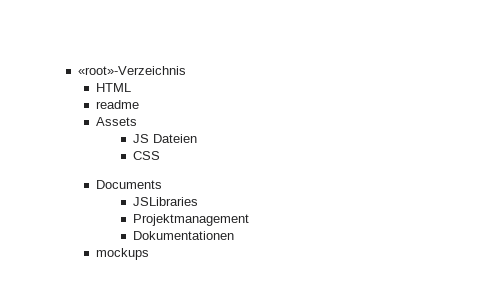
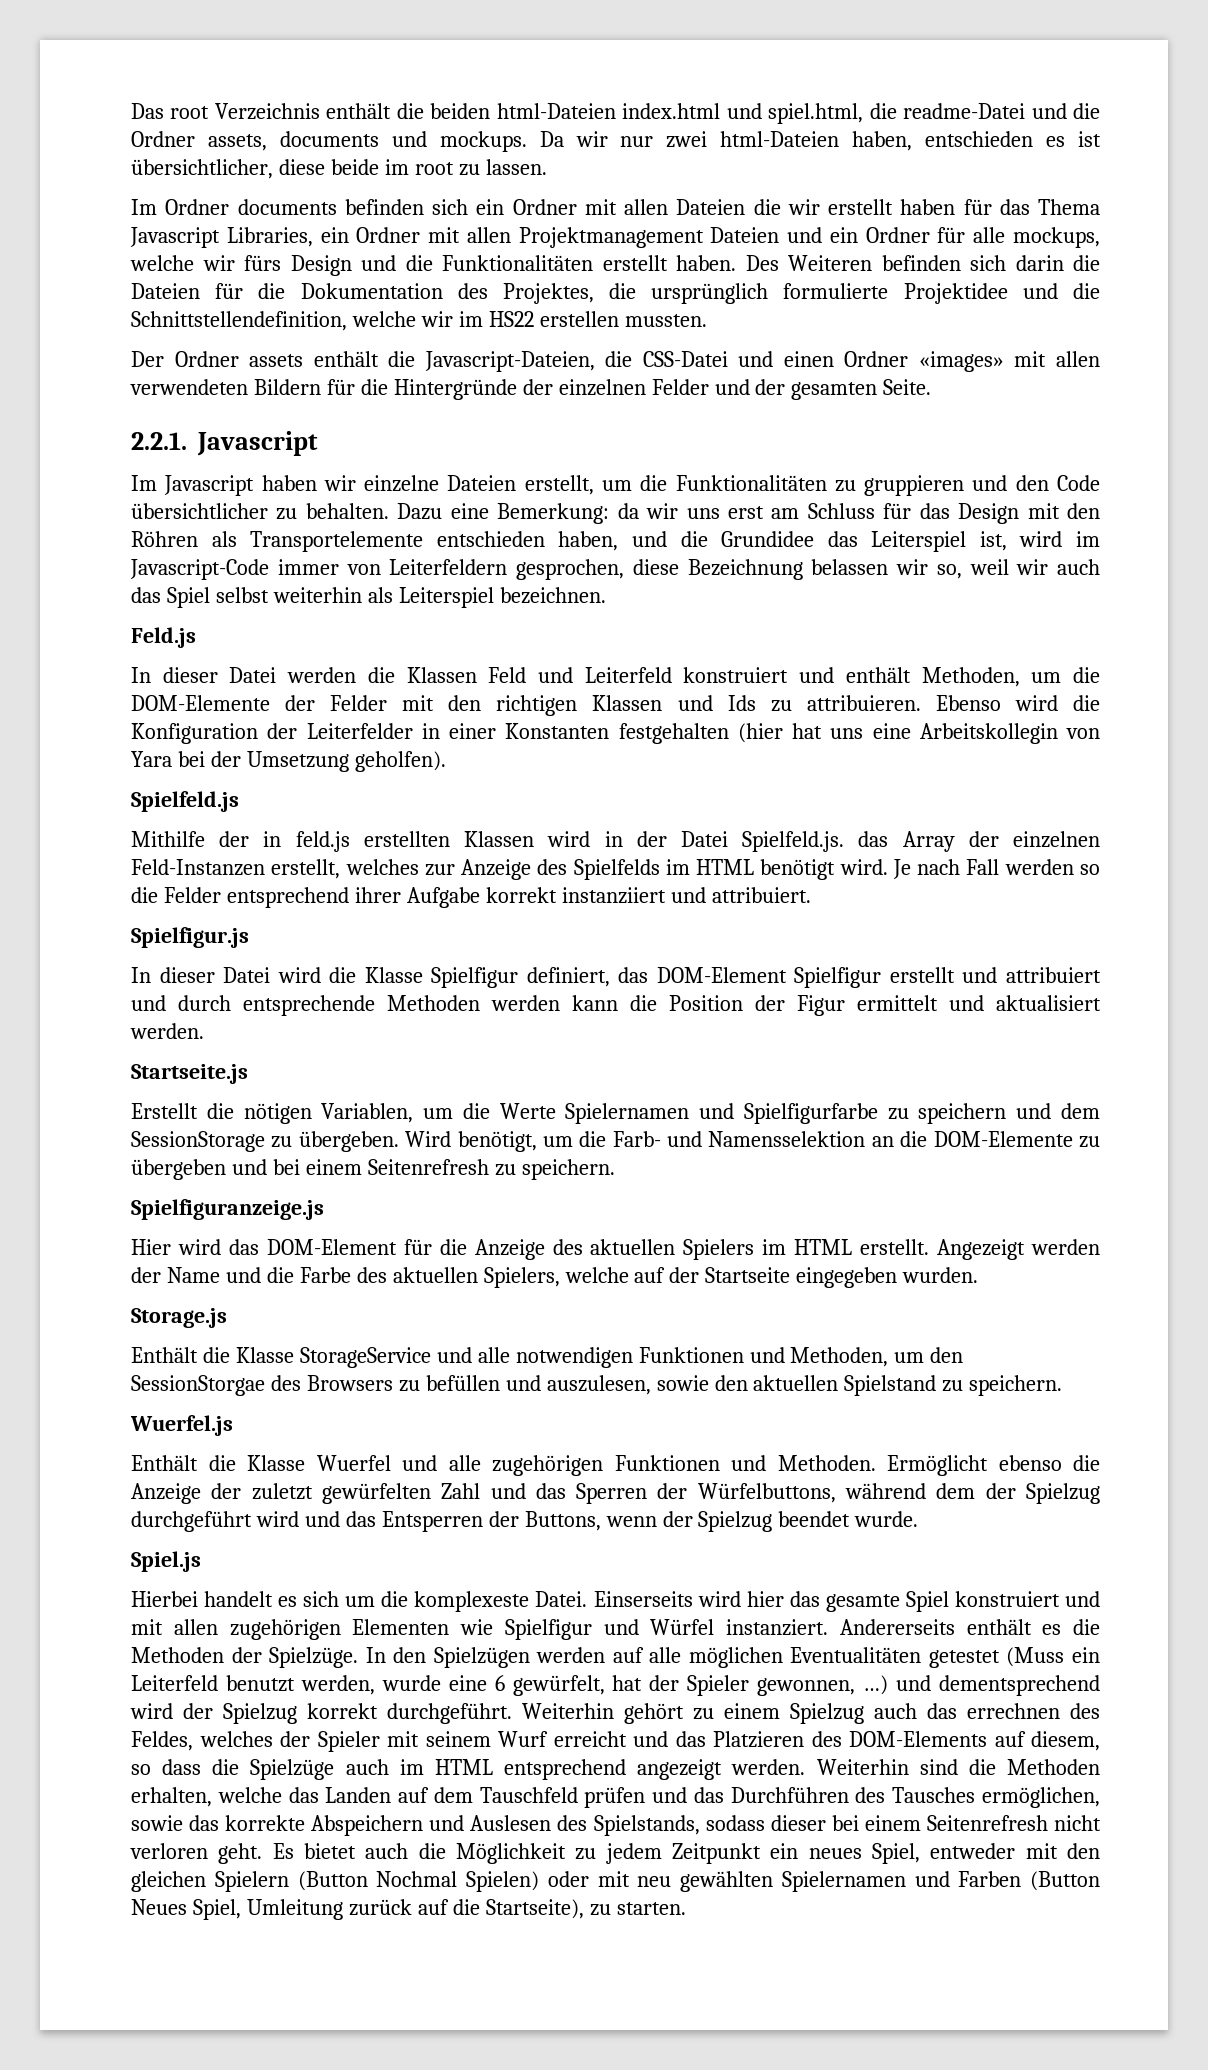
[77,66,186,75] [96,83,132,92] [96,100,140,109] [96,117,138,126] [132,134,197,143] [132,151,160,160] [96,180,163,189] [132,197,198,206] [132,214,249,226] [132,231,234,240] [96,248,150,260] «root»-Verzeichnis // HTML // readme // Assets // JS Dateien // CSS // Documents // JSLibraries // Projektmanagement // Dokumentationen // mockups -> [131,103,1100,124] [131,131,1101,152] [131,159,547,179] [131,199,1100,215] [130,227,1100,248] [130,255,1100,276] [131,283,1101,304] [131,311,707,331] [131,351,1100,372] [130,379,932,400] [131,431,318,456] [131,475,1101,496] [131,503,1100,524] [131,531,1101,552] [130,559,1100,580] [131,587,606,608] [131,627,196,648] [131,667,1100,687] [131,695,1101,716] [131,723,1100,744] [131,751,446,772] [131,791,239,812] [131,831,1100,852] [131,859,1100,880] [131,887,811,908] [131,927,249,948] [131,967,1101,988] [131,995,1101,1016] [130,1023,204,1039] [131,1064,248,1084] [131,1103,1100,1124] [131,1131,1100,1152] [131,1159,615,1180] [131,1199,324,1220] [131,1239,1101,1260] [131,1267,979,1288] [131,1308,227,1328] [131,1347,964,1368] [131,1375,1063,1396] [130,1415,233,1436] [131,1455,1100,1476] [131,1483,1100,1504] [131,1511,919,1532] [131,1551,201,1572] [131,1591,1101,1612] [131,1619,1100,1640] [131,1647,1100,1668] [131,1675,1100,1696] [130,1703,1100,1724] [131,1731,1100,1752] [131,1759,1100,1780] [131,1787,1100,1808] [131,1815,1101,1836] [130,1843,1101,1864] [131,1871,1100,1892] [131,1899,686,1920] Das root Verzeichnis enthält die beiden html-Dateien index.html und spiel.html, die readme-Datei und die Ordner assets, documents und mockups. Da wir nur zwei html-Dateien haben, entschieden es ist übersichtlicher, diese beide im root zu lassen. // Im Ordner documents befinden sich ein Ordner mit allen Dateien die wir erstellt haben für das Thema Javascript Libraries, ein Ordner mit allen Projektmanagement Dateien und ein Ordner für alle mockups, welche wir fürs Design und die Funktionalitäten erstellt haben. Des Weiteren befinden sich darin die Dateien für die Dokumentation des Projektes, die ursprünglich formulierte Projektidee und die Schnittstellendefinition, welche wir im HS22 erstellen mussten. // Der Ordner assets enthält die Javascript-Dateien, die CSS-Datei und einen Ordner «images» mit allen verwendeten Bildern für die Hintergründe der einzelnen Felder und der gesamten Seite. // 2.2.1. Javascript // Im Javascript haben wir einzelne Dateien erstellt, um die Funktionalitäten zu gruppieren und den Code übersichtlicher zu behalten. Dazu eine Bemerkung: da wir uns erst am Schluss für das Design mit den Röhren als Transportelemente entschieden haben, und die Grundidee das Leiterspiel ist, wird im Javascript-Code immer von Leiterfeldern gesprochen, diese Bezeichnung belassen wir so, weil wir auch das Spiel selbst weiterhin als Leiterspiel bezeichnen. // Feld.js // In dieser Datei werden die Klassen Feld und Leiterfeld konstruiert und enthält Methoden, um die DOM-Elemente der Felder mit den richtigen Klassen und Ids zu attribuieren. Ebenso wird die Konfiguration der Leiterfelder in einer Konstanten festgehalten (hier hat uns eine Arbeitskollegin von Yara bei der Umsetzung geholfen). // Spielfeld.js // Mithilfe der in feld.js erstellten Klassen wird in der Datei Spielfeld.js. das Array der einzelnen Feld-Instanzen erstellt, welches zur Anzeige des Spielfelds im HTML benötigt wird. Je nach Fall werden so die Felder entsprechend ihrer Aufgabe korrekt instanziiert und attribuiert. // Spielfigur.js // In dieser Datei wird die Klasse Spielfigur definiert, das DOM-Element Spielfigur erstellt und attribuiert und durch entsprechende Methoden werden kann die Position der Figur ermittelt und aktualisiert werden. // Startseite.js // Erstellt die nötigen Variablen, um die Werte Spielernamen und Spielfigurfarbe zu speichern und dem SessionStorage zu übergeben. Wird benötigt, um die Farb- und Namensselektion an die DOM-Elemente zu übergeben und bei einem Seitenrefresh zu speichern. // Spielfiguranzeige.js // Hier wird das DOM-Element für die Anzeige des aktuellen Spielers im HTML erstellt. Angezeigt werden der Name und die Farbe des aktuellen Spielers, welche auf der Startseite eingegeben wurden. // Storage.js // Enthält die Klasse StorageService und alle notwendigen Funktionen und Methoden, um den SessionStorgae des Browsers zu befüllen und auszulesen, sowie den aktuellen Spielstand zu speichern. // Wuerfel.js // Enthält die Klasse Wuerfel und alle zugehörigen Funktionen und Methoden. Ermöglicht ebenso die Anzeige der zuletzt gewürfelten Zahl und das Sperren der Würfelbuttons, während dem der Spielzug durchgeführt wird und das Entsperren der Buttons, wenn der Spielzug beendet wurde. // Spiel.js // Hierbei handelt es sich um die komplexeste Datei. Einserseits wird hier das gesamte Spiel konstruiert und mit allen zugehörigen Elementen wie Spielfigur und Würfel instanziert. Andererseits enthält es die Methoden der Spielzüge. In den Spielzügen werden auf alle möglichen Eventualitäten getestet (Muss ein Leiterfeld benutzt werden, wurde eine 6 gewürfelt, hat der Spieler gewonnen, …) und dementsprechend wird der Spielzug korrekt durchgeführt. Weiterhin gehört zu einem Spielzug auch das errechnen des Feldes, welches der Spieler mit seinem Wurf erreicht und das Platzieren des DOM-Elements auf diesem, so dass die Spielzüge auch im HTML entsprechend angezeigt werden. Weiterhin sind die Methoden erhalten, welche das Landen auf dem Tauschfeld prüfen und das Durchführen des Tausches ermöglichen, sowie das korrekte Abspeichern und Auslesen des Spielstands, sodass dieser bei einem Seitenrefresh nicht verloren geht. Es bietet auch die Möglichkeit zu jedem Zeitpunkt ein neues Spiel, entweder mit den gleichen Spielern (Button Nochmal Spielen) oder mit neu gewählten Spielernamen und Farben (Button Neues Spiel, Umleitung zurück auf die Startseite), zu starten.

